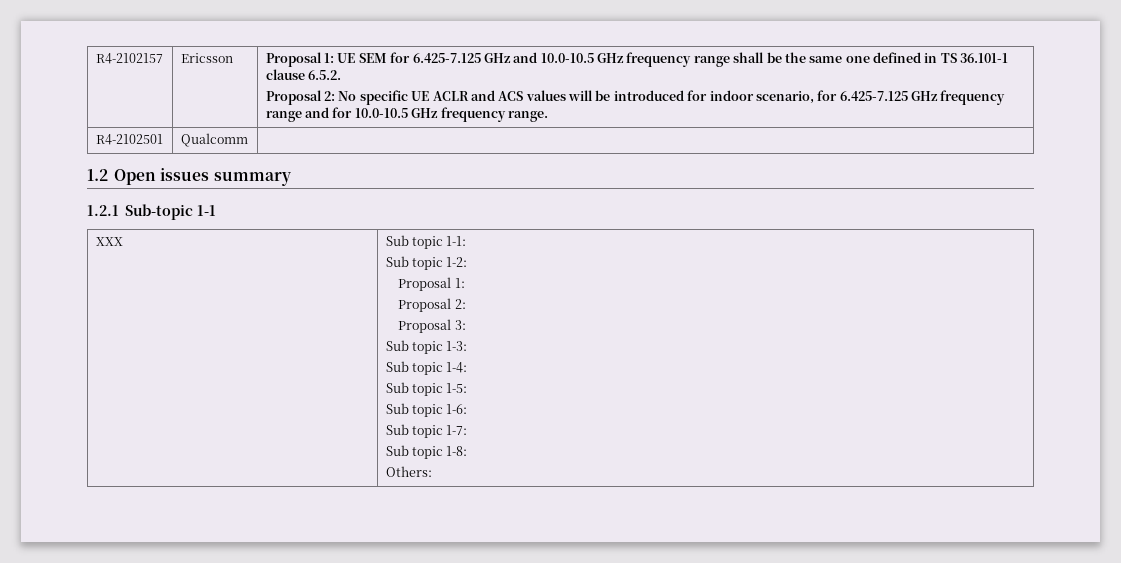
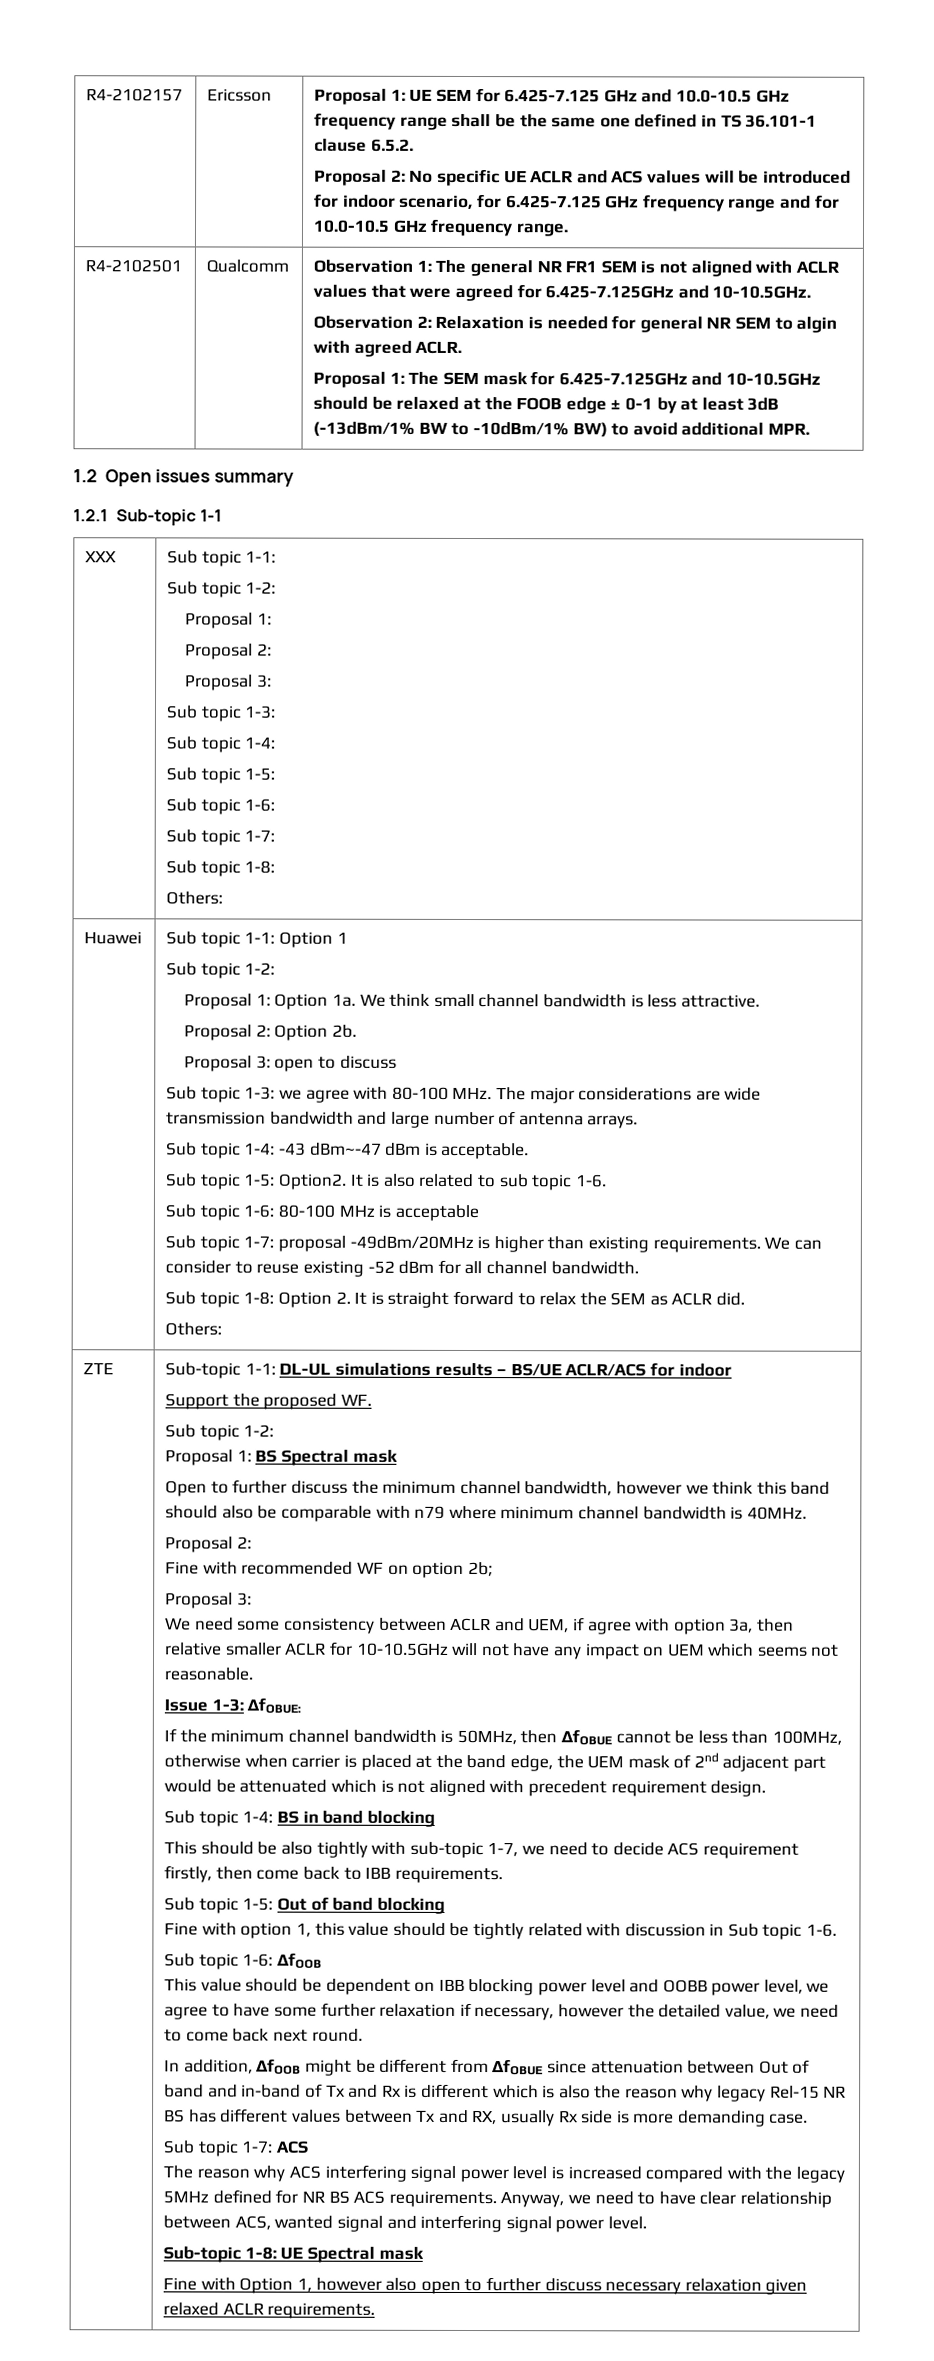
(248, 140) none -> [313,259,839,277] [313,284,812,302] [313,315,838,333] [313,340,463,357] [313,371,821,388] [313,396,780,414] [313,421,810,438] Observation 1: The general NR FR1 SEM is not aligned with ACLR values that were agreed for 6.425-7.125GHz and 10-10.5GHz. // Observation 2: Relaxation is needed for general NR SEM to algin with agreed ACLR. // Proposal 1: The SEM mask for 6.425-7.125GHz and 10-10.5GHz should be relaxed at the FOOB edge ± 0-1 by at least 3dB (-13dBm/1% BW to -10dBm/1% BW) to avoid additional MPR.
(432, 471) none -> [84,931,143,945] [166,931,348,948] [166,962,276,979] [184,993,760,1010] [184,1024,358,1041] [184,1055,397,1072] [166,1086,762,1104] [166,1111,639,1129] [166,1142,530,1160] [165,1173,607,1191] [165,1204,479,1222] [165,1235,822,1253] [165,1259,639,1277] [165,1290,746,1308] [165,1322,223,1336] [83,1362,115,1375] [165,1362,732,1379] [165,1393,372,1410] [165,1424,275,1441] [165,1449,398,1466] [165,1479,831,1497] [165,1505,807,1522] [165,1536,252,1553] [165,1561,493,1578] [165,1592,252,1609] [165,1617,794,1635] [165,1641,840,1660] [164,1667,254,1681] [164,1697,302,1714] [164,1728,842,1746] [164,1752,827,1772] [164,1779,767,1797] [164,1810,435,1827] [164,1841,799,1859] [164,1865,503,1884] [164,1896,445,1914] [164,1922,838,1940] [164,1952,322,1970] [164,1978,830,1996] [164,2002,839,2021] [164,2028,363,2042] [164,2058,811,2076] [164,2083,847,2102] [164,2108,809,2127] [163,2140,308,2157] [163,2164,845,2183] [163,2189,832,2208] [163,2214,647,2233] [163,2246,424,2263] [163,2277,808,2295] [163,2302,376,2319] // Huawei | Sub topic 1-1: Option 1 // Sub topic 1-2: // Proposal 1: Option 1a. We think small channel bandwidth is less attractive. // Proposal 2: Option 2b. // Proposal 3: open to discuss // Sub topic 1-3: we agree with 80-100 MHz. The major considerations are wide transmission bandwidth and large number of antenna arrays. // Sub topic 1-4: -43 dBm~-47 dBm is acceptable. // Sub topic 1-5: Option2. It is also related to sub topic 1-6. // Sub topic 1-6: 80-100 MHz is acceptable // Sub topic 1-7: proposal -49dBm/20MHz is higher than existing requirements. We can consider to reuse existing -52 dBm for all channel bandwidth. // Sub topic 1-8: Option 2. It is straight forward to relax the SEM as ACLR did. // Others: // ZTE | Sub-topic 1-1: DL-UL simulations results – BS/UE ACLR/ACS for indoor // Support the proposed WF. // Sub topic 1-2: // Proposal 1: BS Spectral mask // Open to further discuss the minimum channel bandwidth, however we think this band should also be comparable with n79 where minimum channel bandwidth is 40MHz. // Proposal 2: // Fine with recommended WF on option 2b; // Proposal 3: // We need some consistency between ACLR and UEM, if agree with option 3a, then relative smaller ACLR for 10-10.5GHz will not have any impact on UEM which seems not reasonable. // Issue 1-3: ΔfOBUE: // If the minimum channel bandwidth is 50MHz, then ΔfOBUE cannot be less than 100MHz, otherwise when carrier is placed at the band edge, the UEM mask of 2nd adjacent part would be attenuated which is not aligned with precedent requirement design. // Sub topic 1-4: BS in band blocking // This should be also tightly with sub-topic 1-7, we need to decide ACS requirement firstly, then come back to IBB requirements. // Sub topic 1-5: Out of band blocking // Fine with option 1, this value should be tightly related with discussion in Sub topic 1-6. // Sub topic 1-6: ΔfOOB // This value should be dependent on IBB blocking power level and OOBB power level, we agree to have some further relaxation if necessary, however the detailed value, we need to come back next round. // In addition, ΔfOOB might be different from ΔfOBUE since attenuation between Out of band and in-band of Tx and Rx is different which is also the reason why legacy Rel-15 NR BS has different values between Tx and RX, usually Rx side is more demanding case. // Sub topic 1-7: ACS // The reason why ACS interfering signal power level is increased compared with the legacy 5MHz defined for NR BS ACS requirements. Anyway, we need to have clear relationship between ACS, wanted signal and interfering signal power level. // Sub-topic 1-8: UE Spectral mask // Fine with Option 1, however also open to further discuss necessary relaxation given relaxed ACLR requirements.

